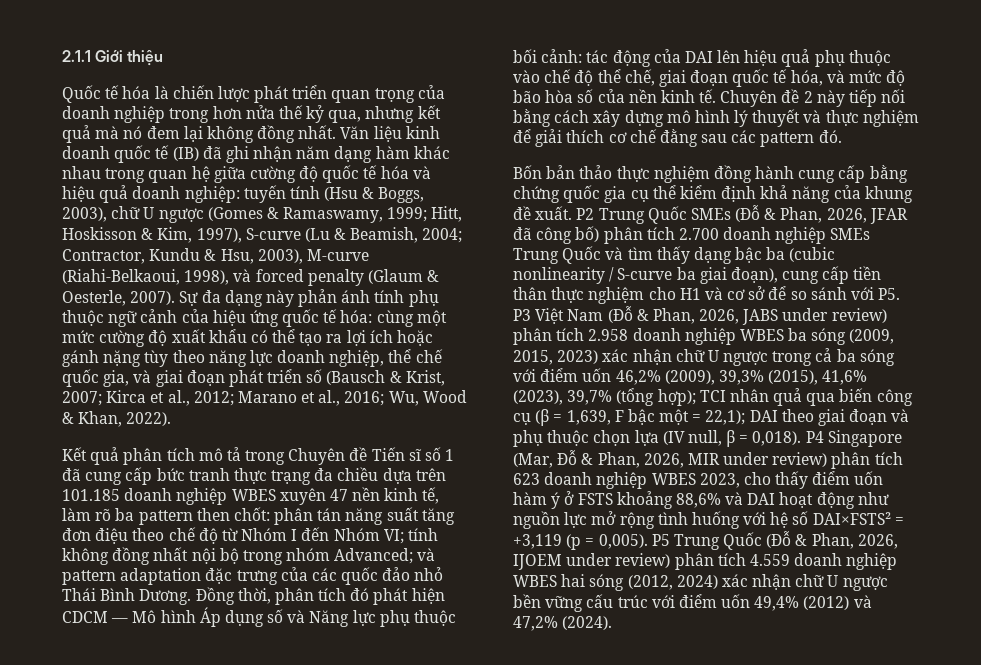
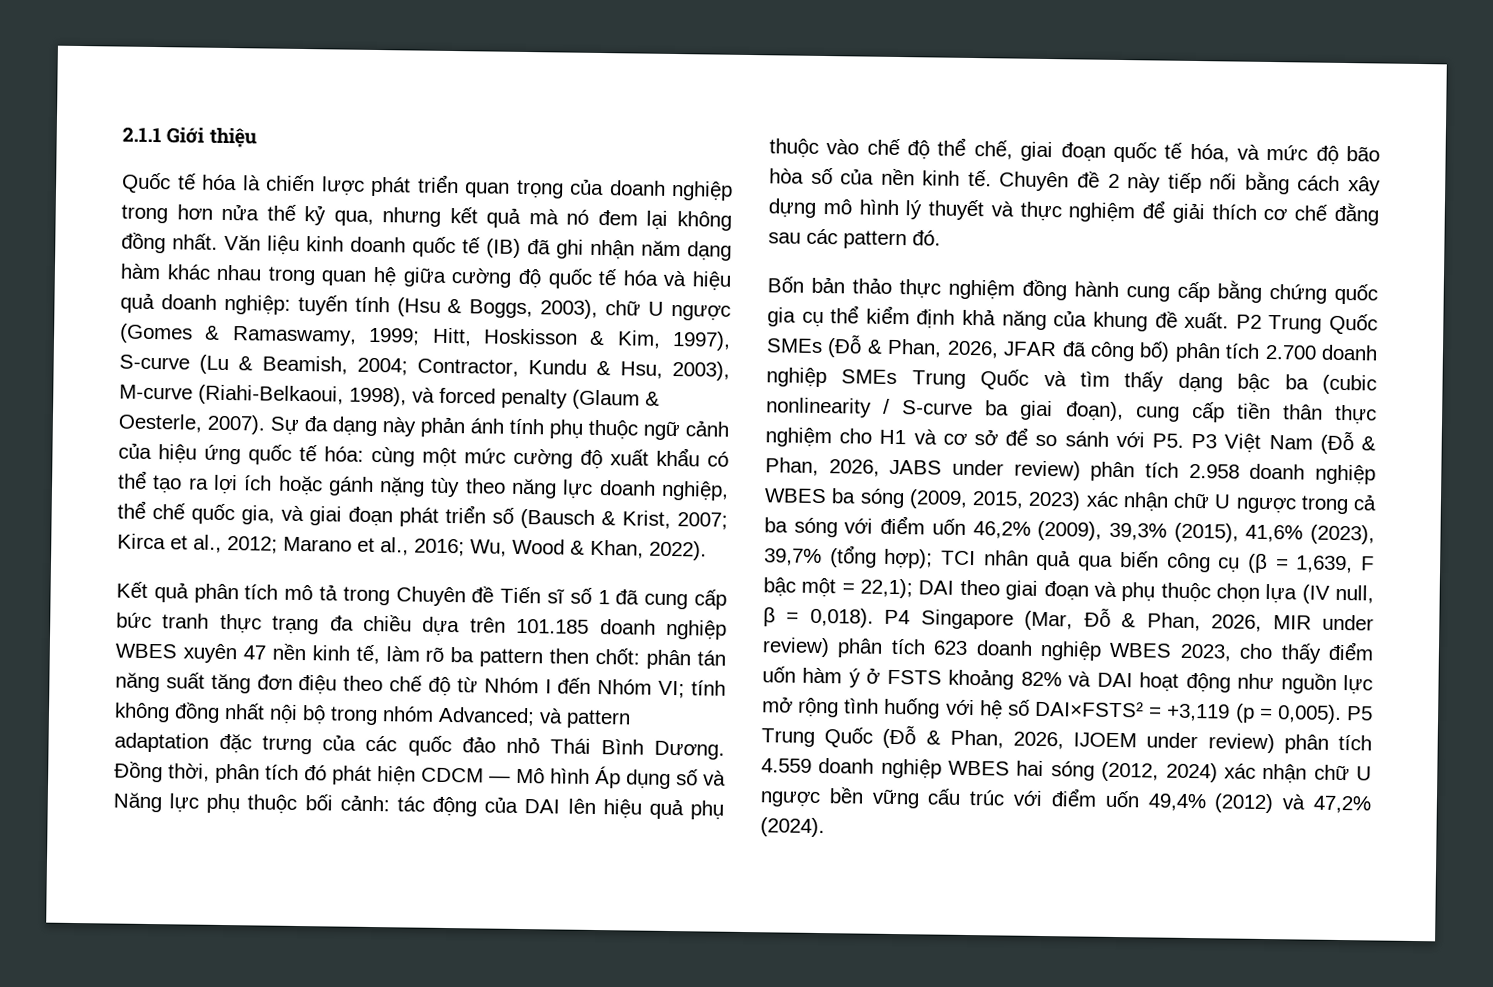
[675,493,721,508] 88,6% -> [1020,671,1062,687] 82%

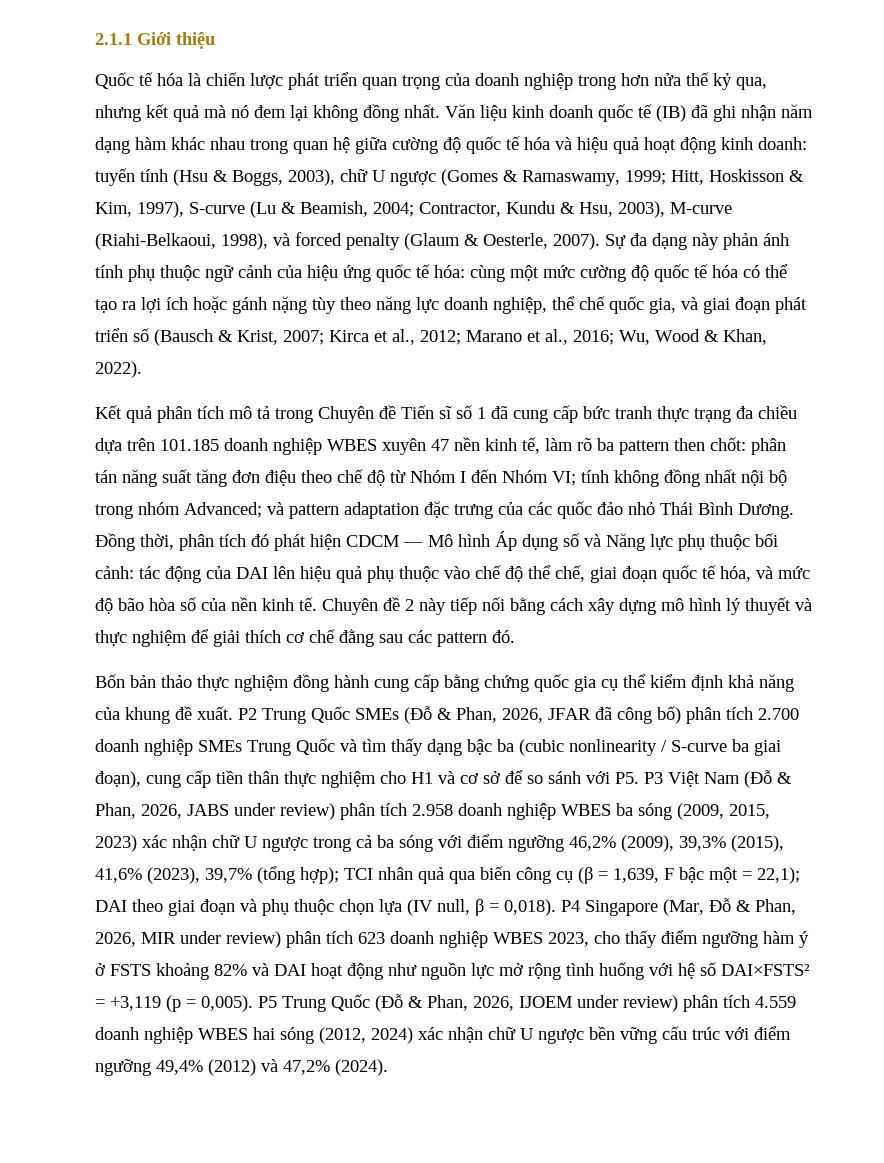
[160,294,291,315] doanh nghiệp: -> [644,137,807,154] hoạt động kinh doanh:
[610,447,700,467] xuất khẩu -> [654,264,738,282] quốc tế hóa
[931,518,966,535] uốn -> [508,835,564,852] ngưỡng
[762,666,796,683] uốn -> [702,931,758,948] ngưỡng
[1104,790,1140,808] uốn -> [95,1059,151,1076] ngưỡng

